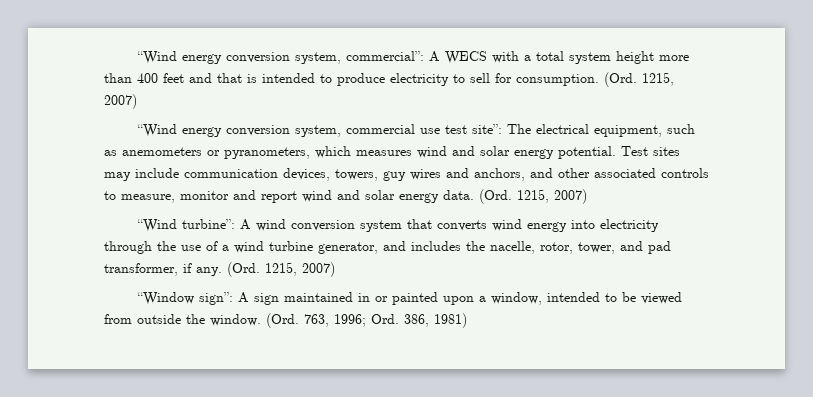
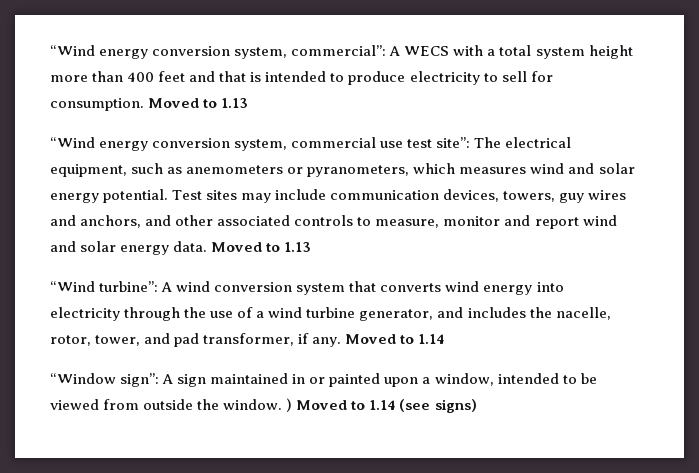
[604,72,674,87] [104,94,137,109] (Ord. 1215, 2007) -> [148,98,249,108] Moved to 1.13
[479,189,587,204] (Ord. 1215, 2007) -> [211,242,312,252] Moved to 1.13
[227,262,335,277] (Ord. 1215, 2007) -> [345,334,445,344] Moved to 1.14
[266,313,467,328] (Ord. 763, 1996; Ord. 386, 1981) -> [286,398,477,413] ) Moved to 1.14 (see signs)

